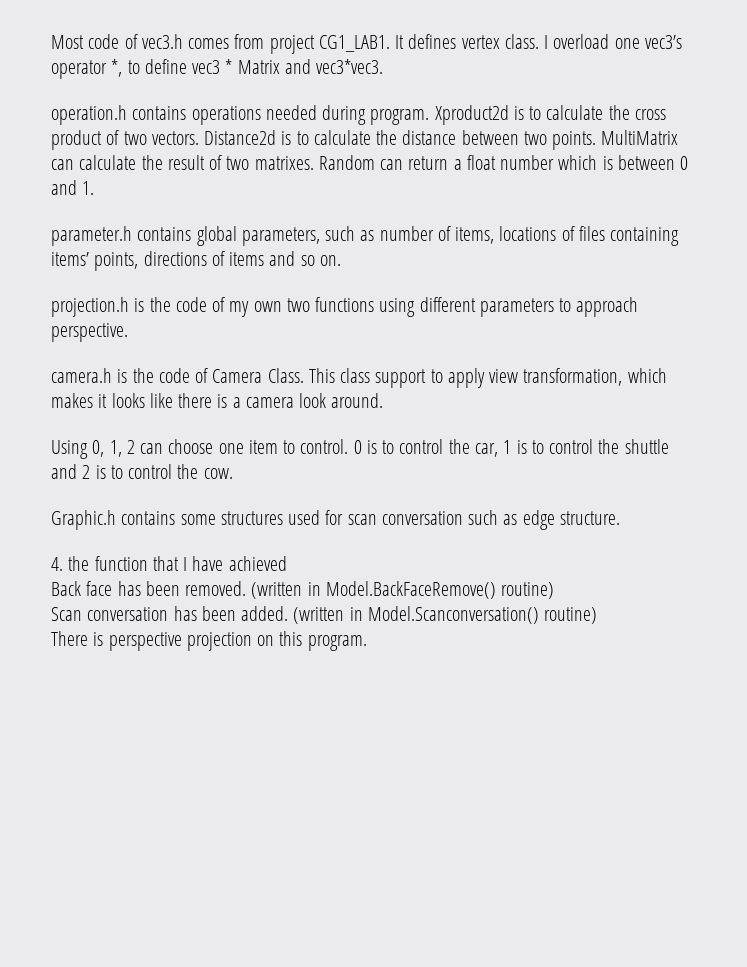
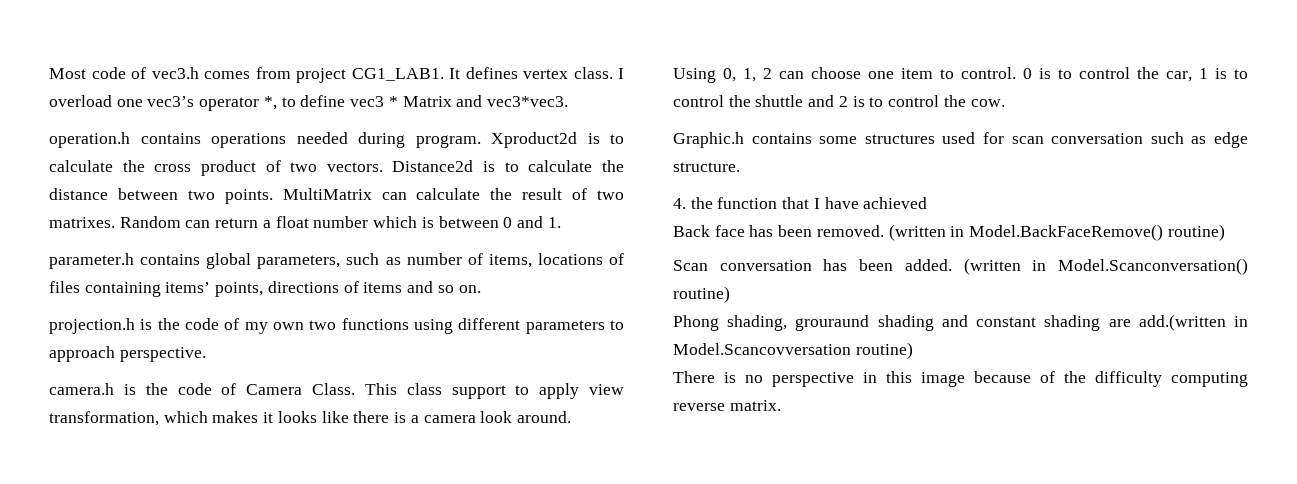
[51,631,367,651] There is perspective projection on this program. -> [673,314,1248,331] [673,342,913,359] [673,371,1248,387] [673,400,781,411] Phong shading, grouraund shading and constant shading are add.(written in Model.Scancovversation routine) // There is no perspective in this image because of the difficulty computing reverse matrix.

